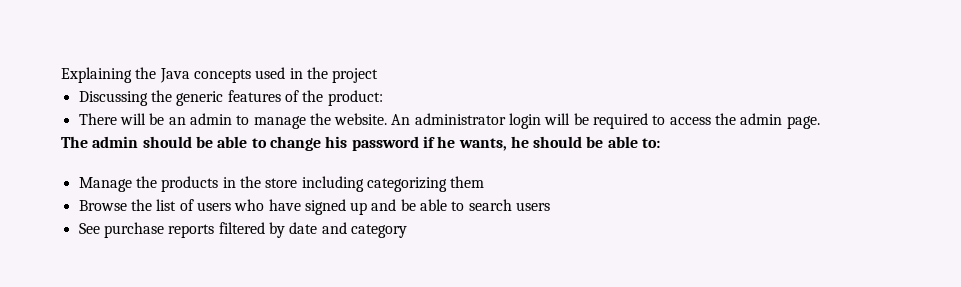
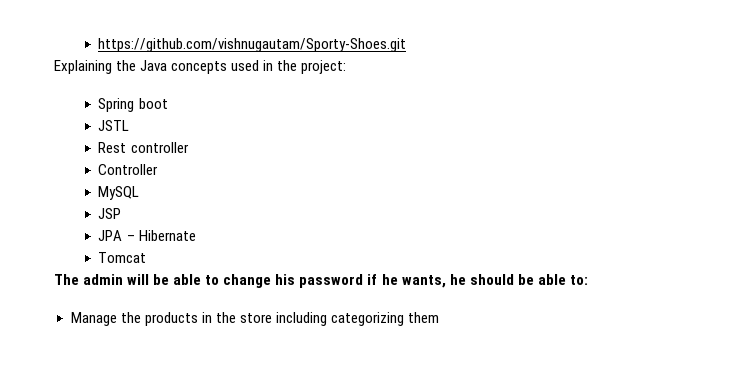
(61, 75) none -> [98,38,407,52] https://github.com/vishnugautam/Sporty-Shoes.git //
[332,68,379,83] [78,90,383,106] [78,113,820,129] project // Discussing the generic features of the product: // There will be an admin to manage the website. An administrator login will be required to access the admin page. -> [301,60,347,74] [98,98,168,112] [98,120,130,131] [98,142,189,153] [98,164,159,175] [98,186,140,200] [98,208,122,219] [98,230,196,241] [98,252,147,263] project: // Spring boot // JSTL // Rest controller // Controller // MySQL // JSP // JPA – Hibernate // Tomcat
[142,136,192,148] should -> [127,274,150,285] will
[78,199,551,215] [78,222,407,238] // Browse the list of users who have signed up and be able to search users // See purchase reports filtered by date and category -> (439, 317) none

